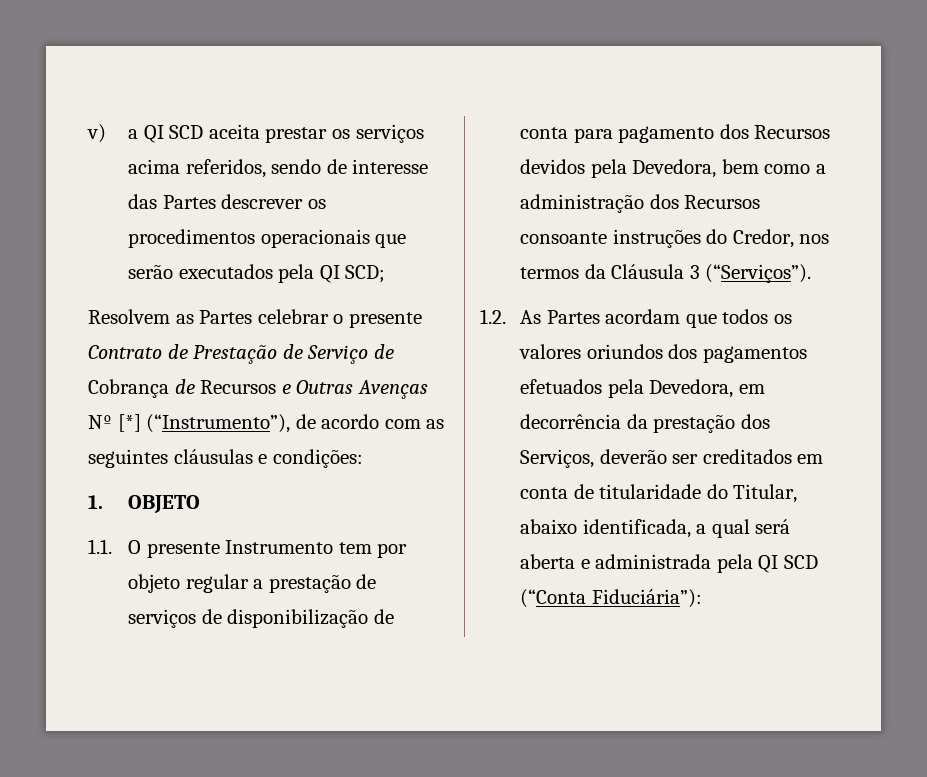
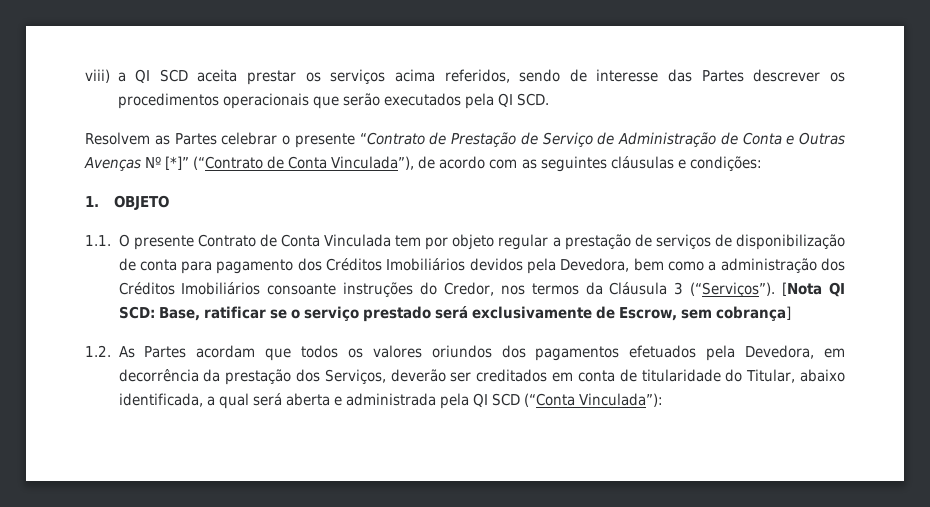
[87,124,106,143] v) -> [85,69,110,83] viii)
[345,265,386,283] SCD; -> [516,93,549,106] SCD.
[88,345,162,359] Contrato -> [359,132,425,145] “Contrato
[88,379,277,398] Cobrança de Recursos -> [618,132,782,147] Administração de Conta
[117,414,291,433] [*] (“Instrumento”), -> [165,156,415,170] [*]” (“Contrato de Conta Vinculada”),
[225,540,334,554] Instrumento -> [197,234,391,247] Contrato de Conta Vinculada
[754,125,831,139] Recursos -> [326,258,466,271] Créditos Imobiliários
[684,195,761,209] Recursos -> [118,282,261,295] Créditos Imobiliários
(812, 273) none -> [782,282,845,297] [118,306,792,322] [Nota QI SCD: Base, ratificar se o serviço prestado será exclusivamente de Escrow, sem cobrança]
[591,589,702,608] Fiduciária”): -> [579,393,664,407] Vinculada”):

